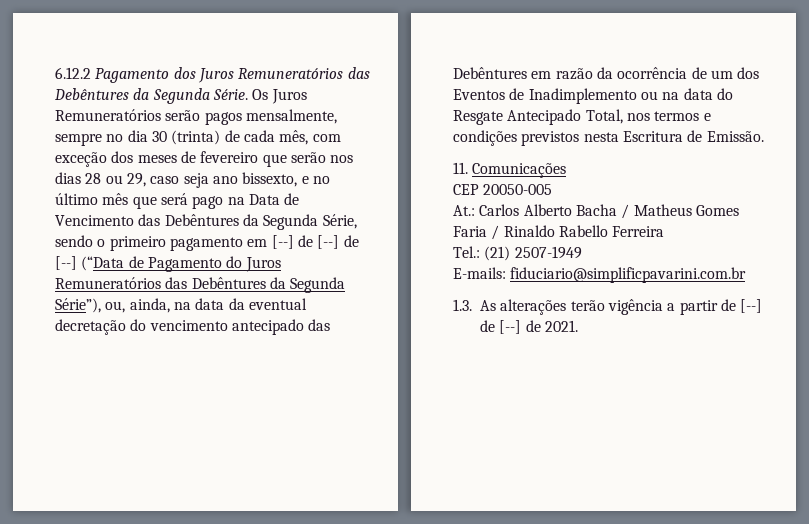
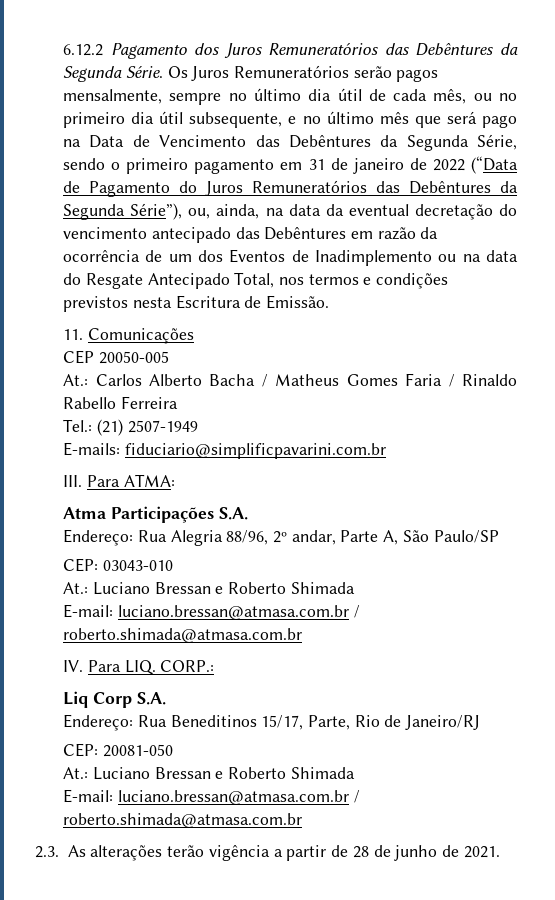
[127,130,341,145] [55,151,354,167] [55,172,298,188] dia 30 (trinta) de cada mês, com exceção dos meses de fevereiro que serão nos dias 28 ou 29, caso seja ano bissexto, -> [253,88,517,104] [63,111,283,128] último dia útil de cada mês, ou no primeiro dia útil subsequente,
[271,235,359,249] [55,256,78,270] [--] de [--] de [--] -> [308,158,465,174] 31 de janeiro de 2022
[453,299,473,311] 1.3. -> [63,474,175,487] [63,506,248,523] [63,529,499,546] [63,558,173,572] [63,582,355,595] [63,604,360,620] [63,628,303,643] [63,660,215,675] [63,691,166,708] [63,714,481,731] [63,743,173,757] [63,767,355,780] [63,789,360,805] [63,813,303,828] [35,846,59,858] III. Para ATMA: // Atma Participações S.A. // Endereço: Rua Alegria 88/96, 2º andar, Parte A, São Paulo/SP // CEP: 03043-010 // At.: Luciano Bressan e Roberto Shimada // E-mail: luciano.bressan@atmasa.com.br / roberto.shimada@atmasa.com.br // IV. Para LIQ. CORP.: // Liq Corp S.A. // Endereço: Rua Beneditinos 15/17, Parte, Rio de Janeiro/RJ // CEP: 20081-050 // At.: Luciano Bressan e Roberto Shimada // E-mail: luciano.bressan@atmasa.com.br / roberto.shimada@atmasa.com.br // 2.3.
[740,299,763,313] [480,320,522,334] [--] de [--] -> [352,845,438,861] 28 de junho

